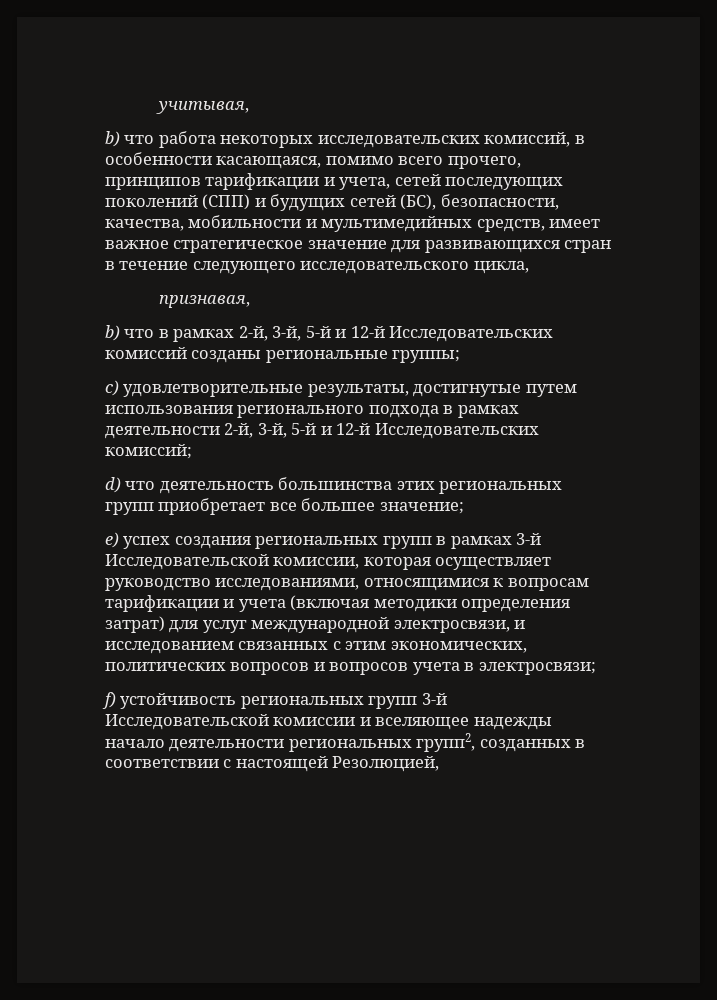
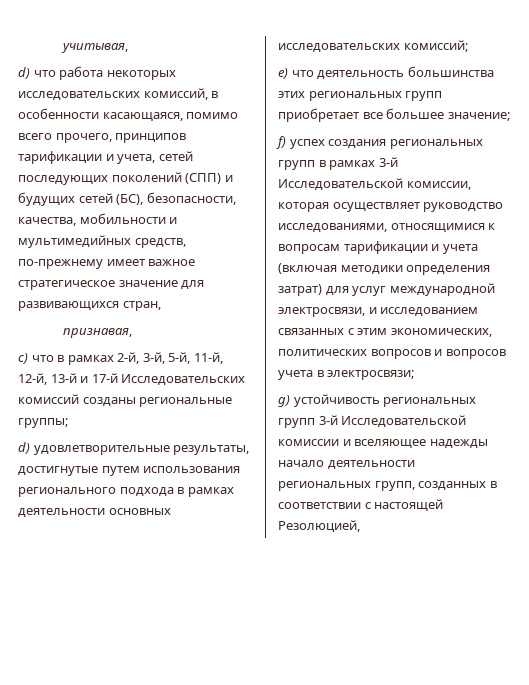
[105,131,120,147] b) -> [18,67,30,79] d)
(545, 225) none -> [18,259,103,269] по-прежнему
[564,240,612,253] [105,261,529,274] стран в течение следующего исследовательского цикла, -> [122,301,161,311] стран,
[105,325,120,341] b) -> [18,353,28,364] c)
[305,326,385,338] 5-й и 12-й -> [168,352,223,364] [18,373,118,385] 5-й, 11-й, 12-й, 13-й и 17-й
[105,380,119,396] c) -> [18,442,30,454] d)
[224,423,539,439] 2-й, 3-й, 5-й и 12-й Исследовательских -> [108,508,171,515] [278,43,400,53] основных исследовательских
[105,477,121,493] d) -> [278,68,288,79] e)
[105,532,119,548] e) -> [276,136,286,149] f)
[102,692,116,709] f) -> [278,395,290,407] g)
[416,733,476,752] групп2, -> [374,481,415,491] групп,

